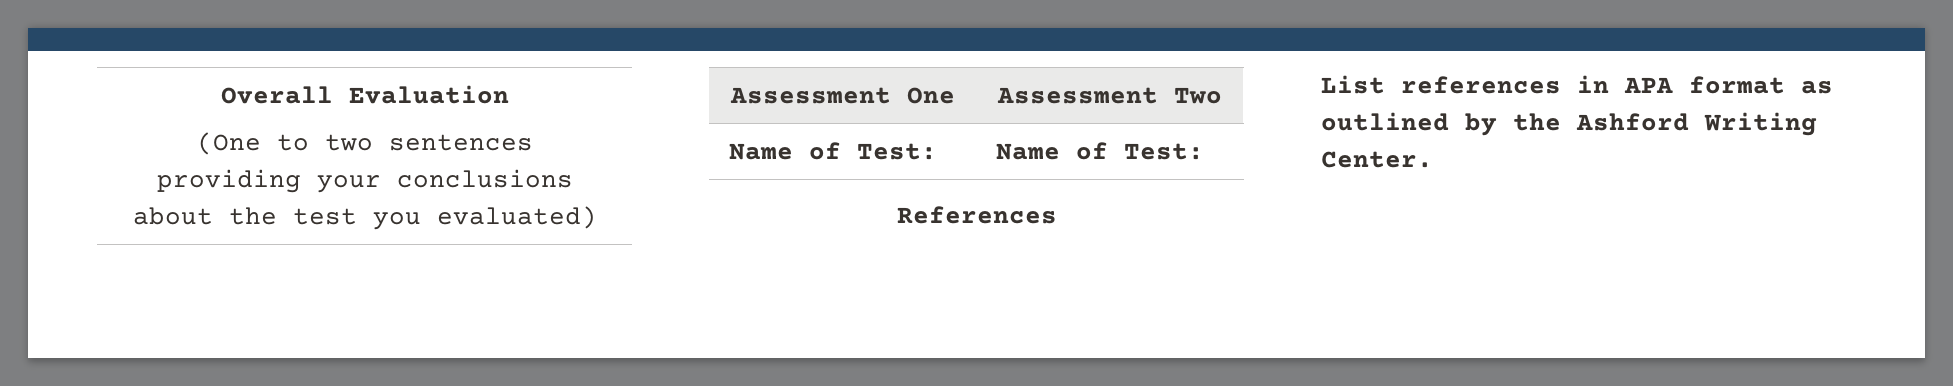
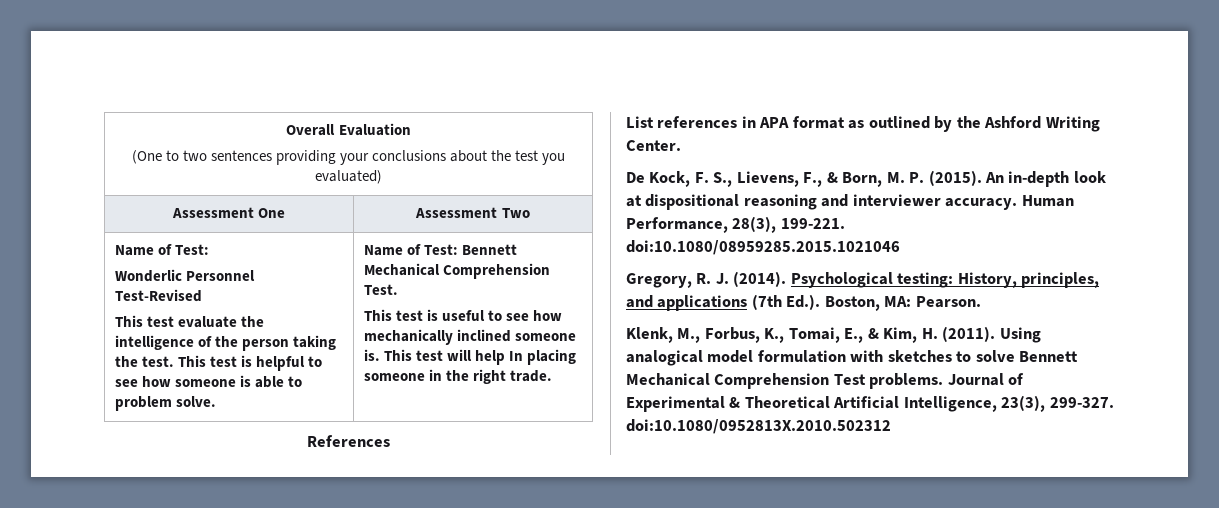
[996,142,1205,160] | Name of Test: -> [114,269,255,282] [114,289,202,302] [114,315,264,328] [114,335,336,351] [114,355,322,371] [114,375,302,388] [114,396,216,411] [363,244,517,256] [363,263,550,279] [363,284,398,295] [363,309,562,321] [363,329,576,345] [363,349,576,365] [363,369,552,384] // Wonderlic Personnel Test-Revised // This test evaluate the intelligence of the person taking the test. This test is helpful to see how someone is able to problem solve. | Name of Test: Bennett Mechanical Comprehension Test. // This test is useful to see how mechanically inclined someone is. This test will help In placing someone in the right trade.
(1433, 159) none -> [626,170,1106,187] [626,194,1074,210] [626,216,845,233] [626,240,900,255] [626,271,1100,288] [626,294,981,311] [626,326,1041,343] [626,350,1079,366] [626,373,1025,389] [626,395,1114,412] [626,419,891,434] // De Kock, F. S., Lievens, F., & Born, M. P. (2015). An in-depth look at dispositional reasoning and interviewer accuracy. Human Performance, 28(3), 199-221. doi:10.1080/08959285.2015.1021046 // Gregory, R. J. (2014). Psychological testing: History, principles, and applications (7th Ed.). Boston, MA: Pearson. // Klenk, M., Forbus, K., Tomai, E., & Kim, H. (2011). Using analogical model formulation with sketches to solve Bennett Mechanical Comprehension Test problems. Journal of Experimental & Theoretical Artificial Intelligence, 23(3), 299-327. doi:10.1080/0952813X.2010.502312

